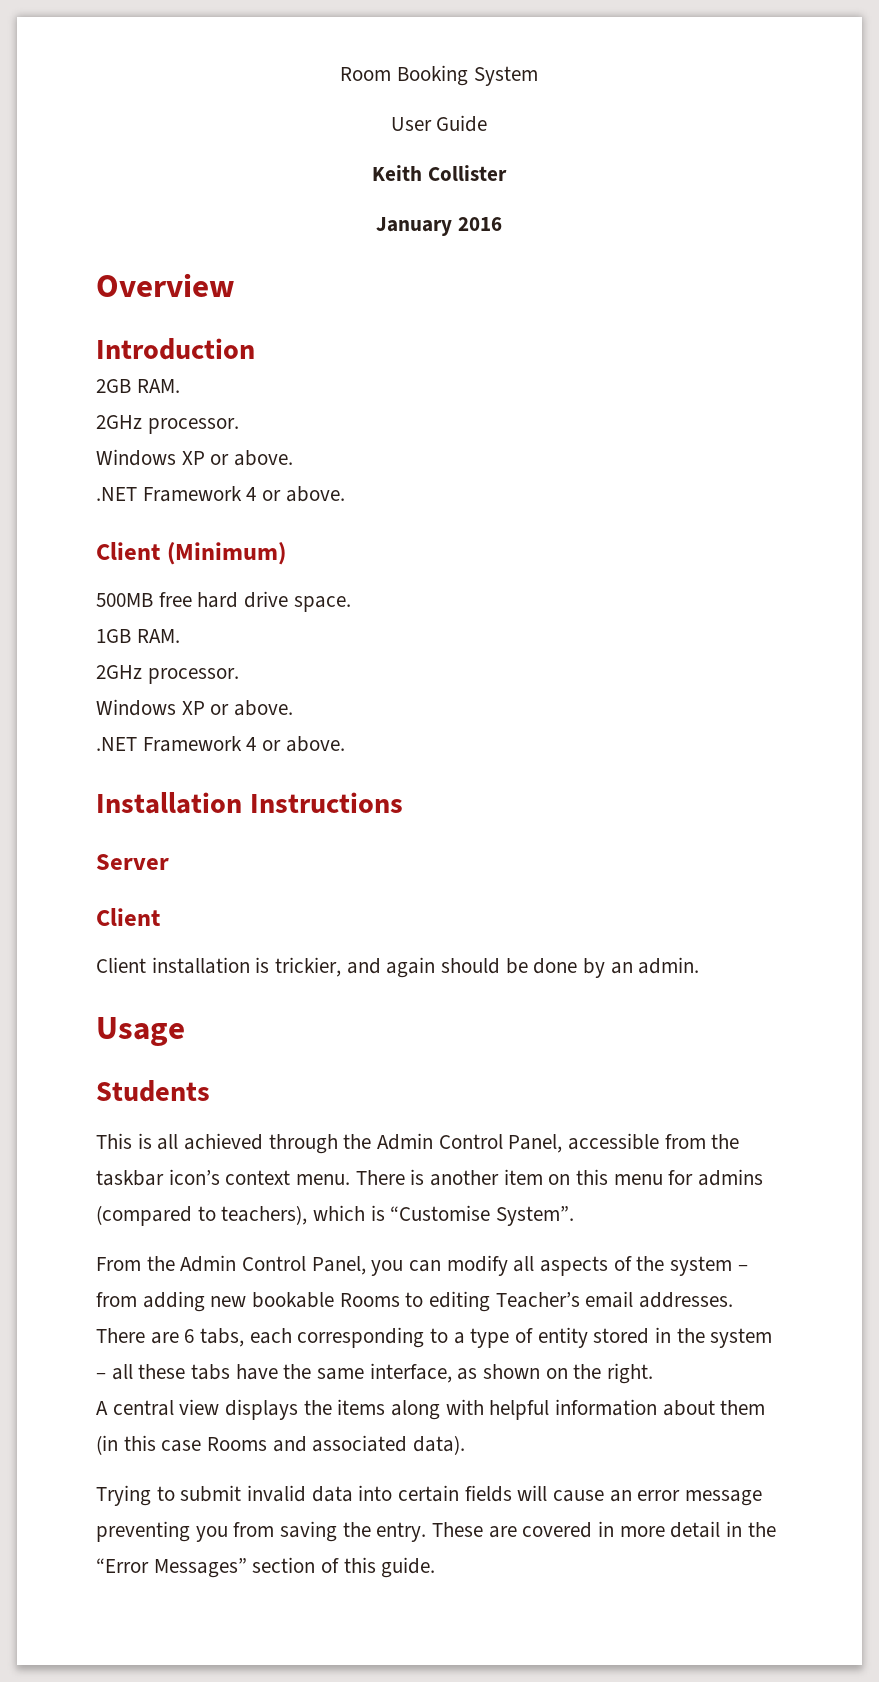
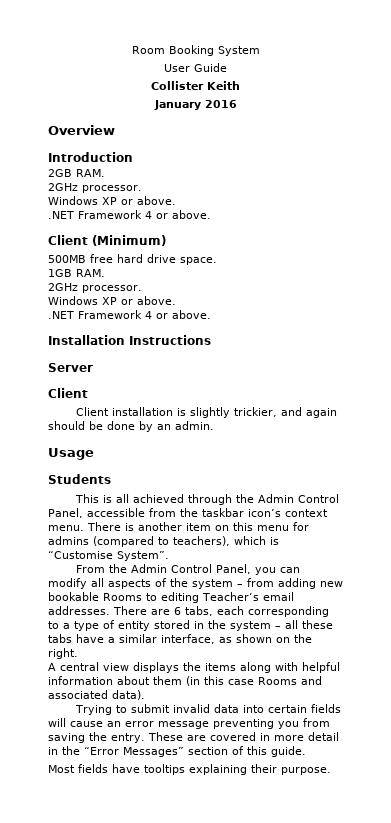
(488, 123) none -> [151,81,204,90] Collister
[427,165,507,181] Collister -> (240, 85) none
(270, 965) none -> [190,407,231,418] slightly
[283,1364,365,1380] the same -> [108,634,157,643] a similar
(436, 1567) none -> [48,764,331,775] // Most fields have tooltips explaining their purpose.

